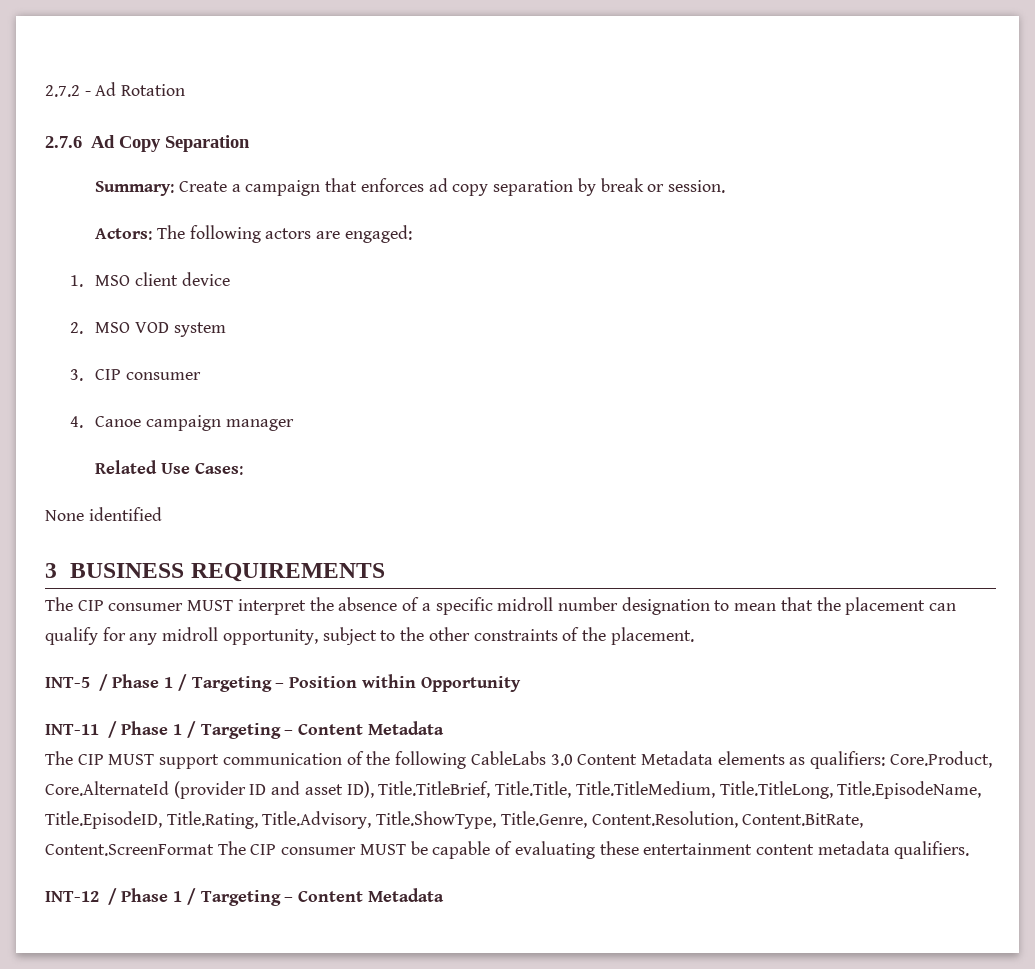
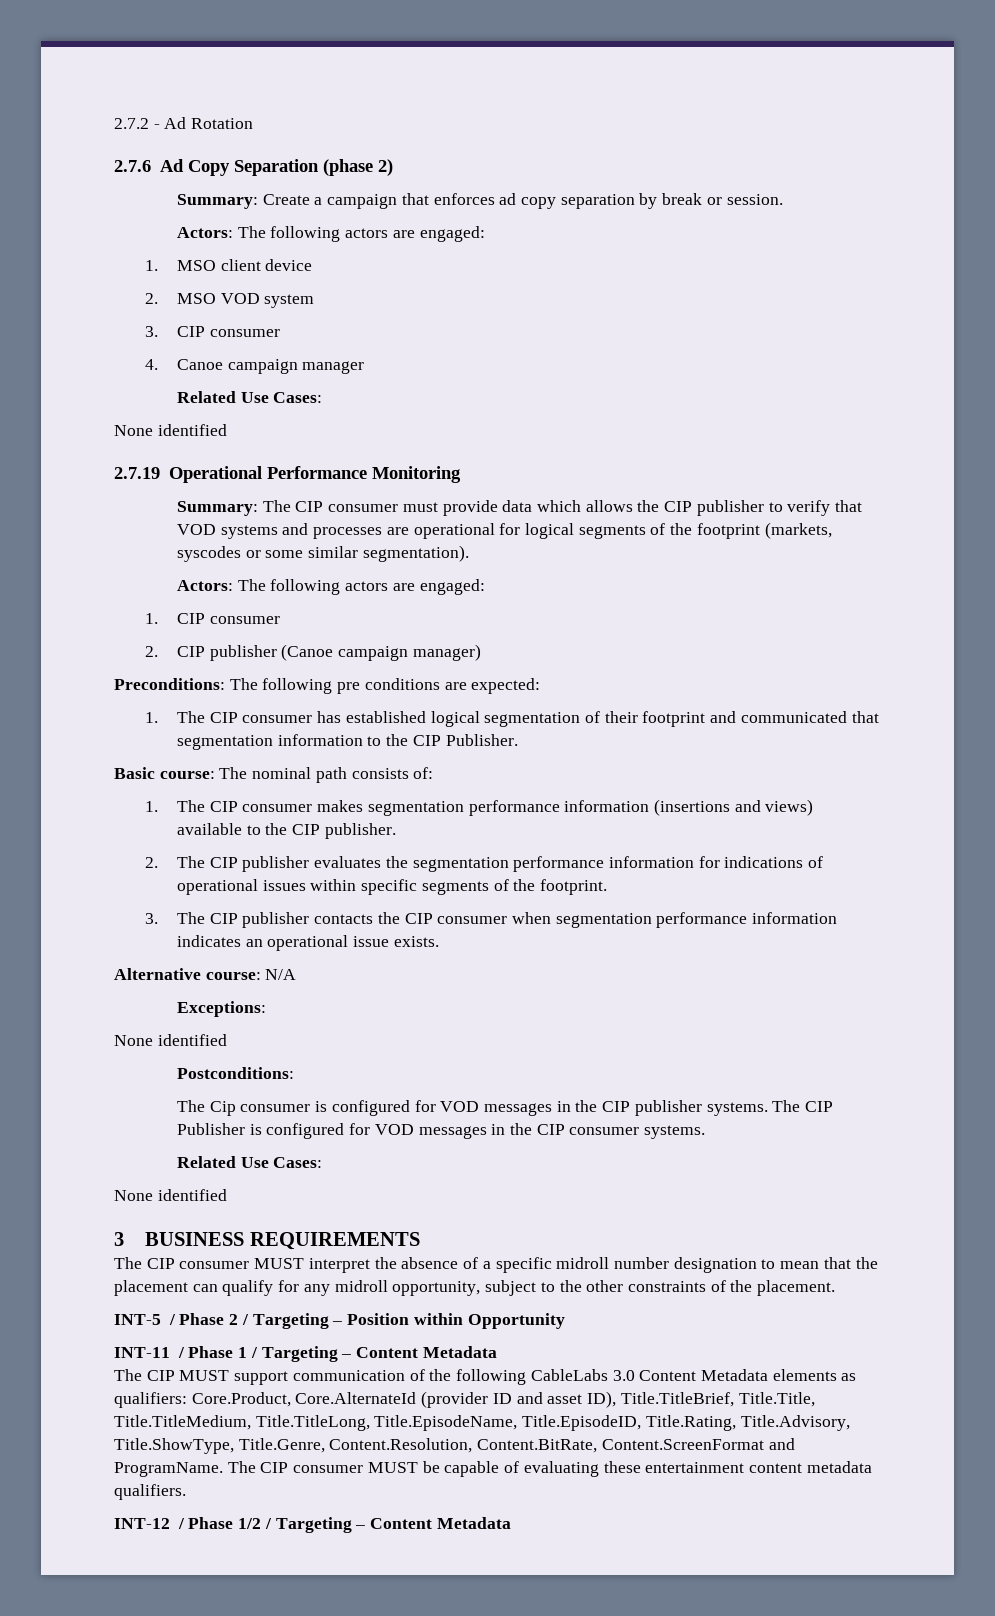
(250, 143) none -> [322,159,393,176] (phase 2)
(162, 514) none -> [114,466,461,483] [176,500,863,516] [176,522,832,539] [176,545,469,562] [176,579,485,595] [145,613,280,624] [145,644,481,661] [114,678,541,694] [145,711,879,727] [176,734,518,750] [114,767,434,783] [145,799,814,816] [176,823,396,839] [145,856,824,872] [176,879,608,895] [145,912,838,928] [176,935,439,951] [114,968,297,980] [176,1001,266,1017] [114,1034,227,1046] [176,1067,294,1079] [176,1100,834,1116] [176,1123,706,1139] [176,1156,323,1168] [114,1189,227,1201] // 2.7.19 Operational Performance Monitoring // Summary: The CIP consumer must provide data which allows the CIP publisher to verify that VOD systems and processes are operational for logical segments of the footprint (markets, syscodes or some similar segmentation). // Actors: The following actors are engaged: // 1. CIP consumer // 2. CIP publisher (Canoe campaign manager) // Preconditions: The following pre conditions are expected: // 1. The CIP consumer has established logical segmentation of their footprint and communicated that segmentation information to the CIP Publisher. // Basic course: The nominal path consists of: // 1. The CIP consumer makes segmentation performance information (insertions and views) available to the CIP publisher. // 2. The CIP publisher evaluates the segmentation performance information for indications of operational issues within specific segments of the footprint. // 3. The CIP publisher contacts the CIP consumer when segmentation performance information indicates an operational issue exists. // Alternative course: N/A // Exceptions: // None identified // Postconditions: // The Cip consumer is configured for VOD messages in the CIP publisher systems. The CIP Publisher is configured for VOD messages in the CIP consumer systems. // Related Use Cases: // None identified
[164,677,174,688] 1 -> [229,1314,239,1325] 2
(214, 850) none -> [768,1438,795,1450] [114,1462,223,1477] and ProgramName.
[173,891,183,902] 1 -> [238,1518,262,1529] 1/2

